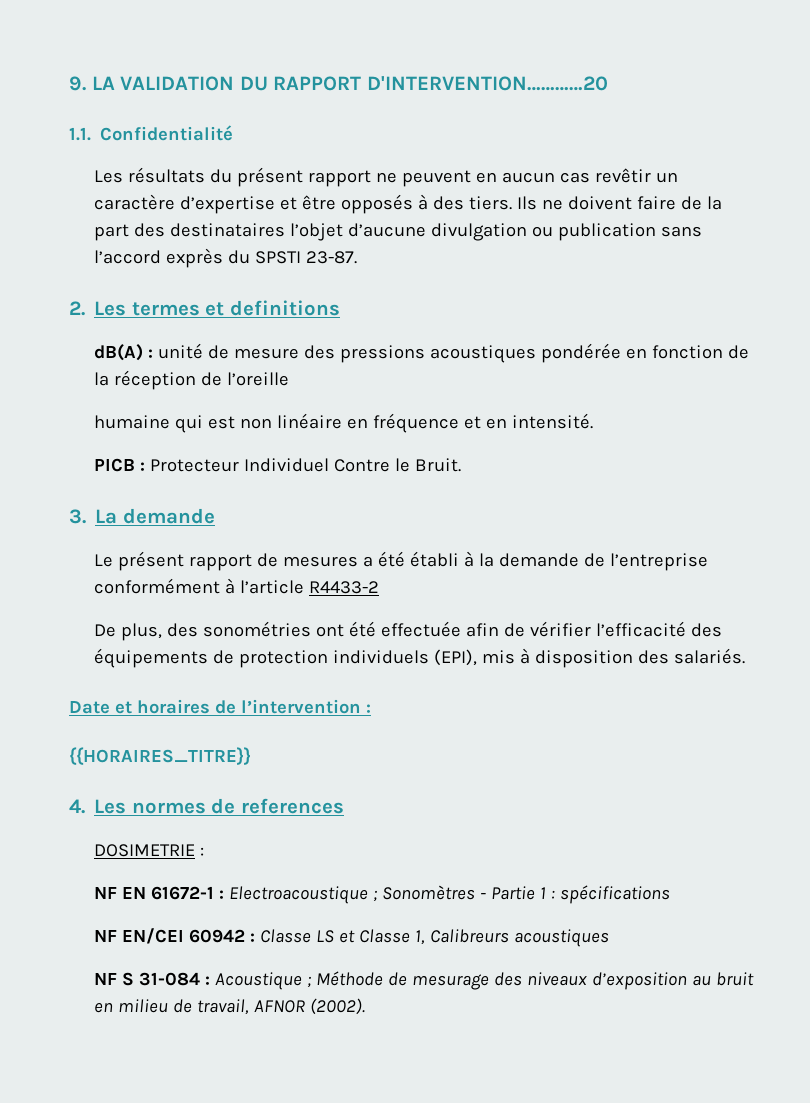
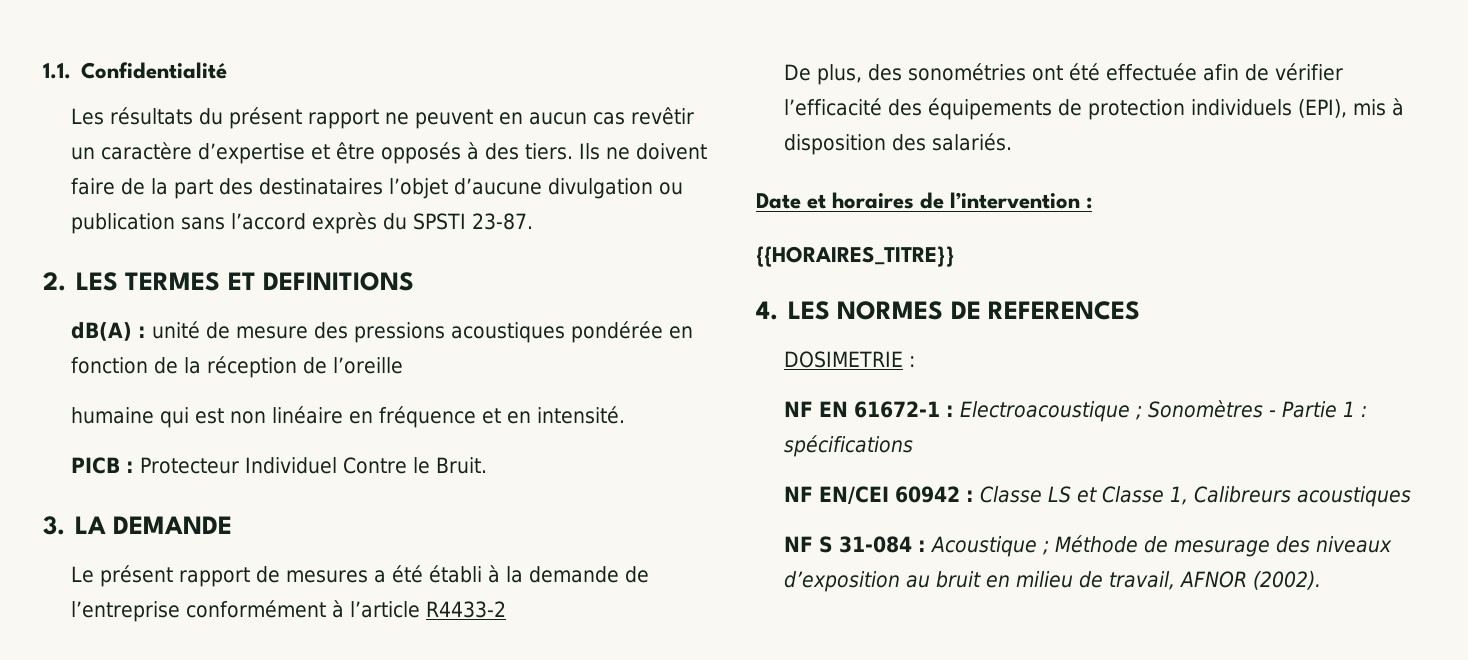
[69,76,608,91] 9. LA VALIDATION DU RAPPORT D'INTERVENTION…………20 // -> (43, 71) none
[94,300,340,316] Les termes et definitions -> [76,272,414,291] LES TERMES ET DEFINITIONS
[95,508,215,524] La demande -> [75,516,233,534] LA DEMANDE
[94,798,344,814] Les normes de references -> [788,301,1140,320] LES NORMES DE REFERENCES

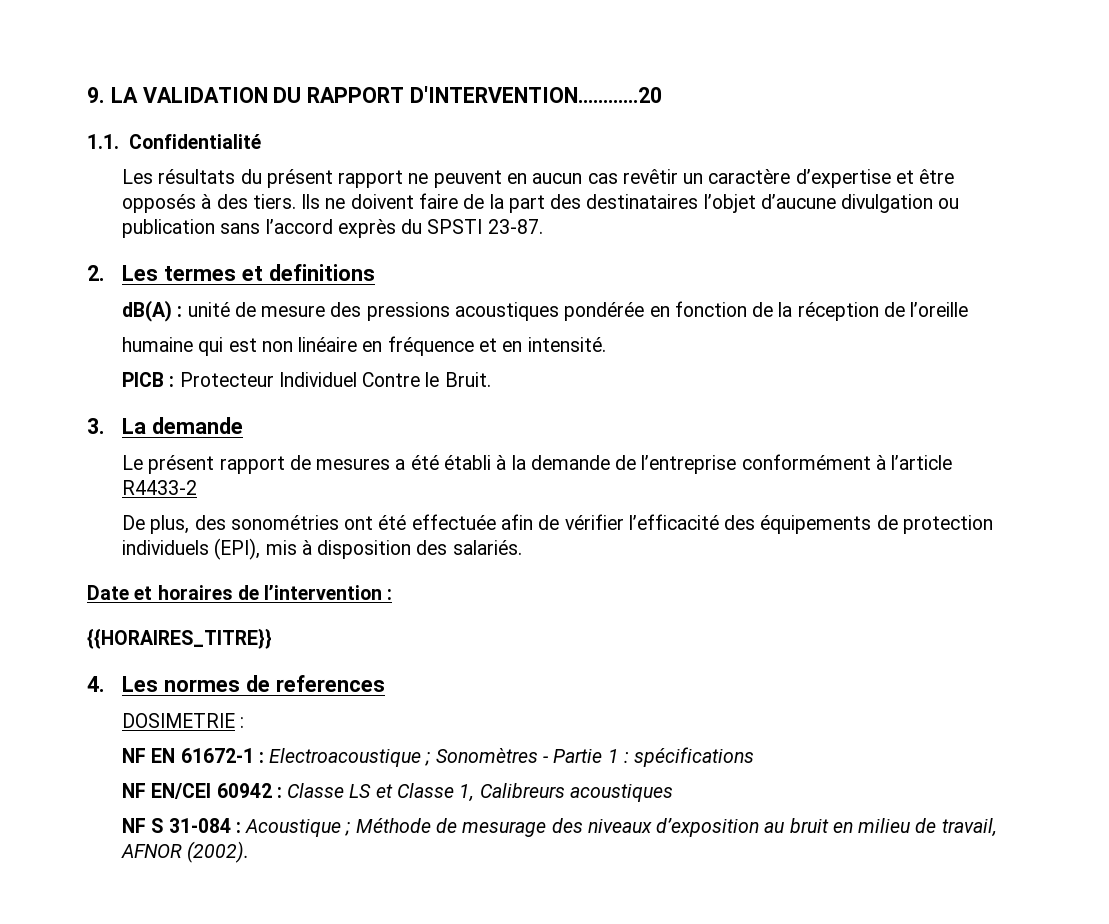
(43, 71) none -> [87,86,663,103] 9. LA VALIDATION DU RAPPORT D'INTERVENTION…………20 //
[76,272,414,291] LES TERMES ET DEFINITIONS -> [122,264,375,281] Les termes et definitions
[75,516,233,534] LA DEMANDE -> [122,417,243,434] La demande
[788,301,1140,320] LES NORMES DE REFERENCES -> [122,675,385,692] Les normes de references

